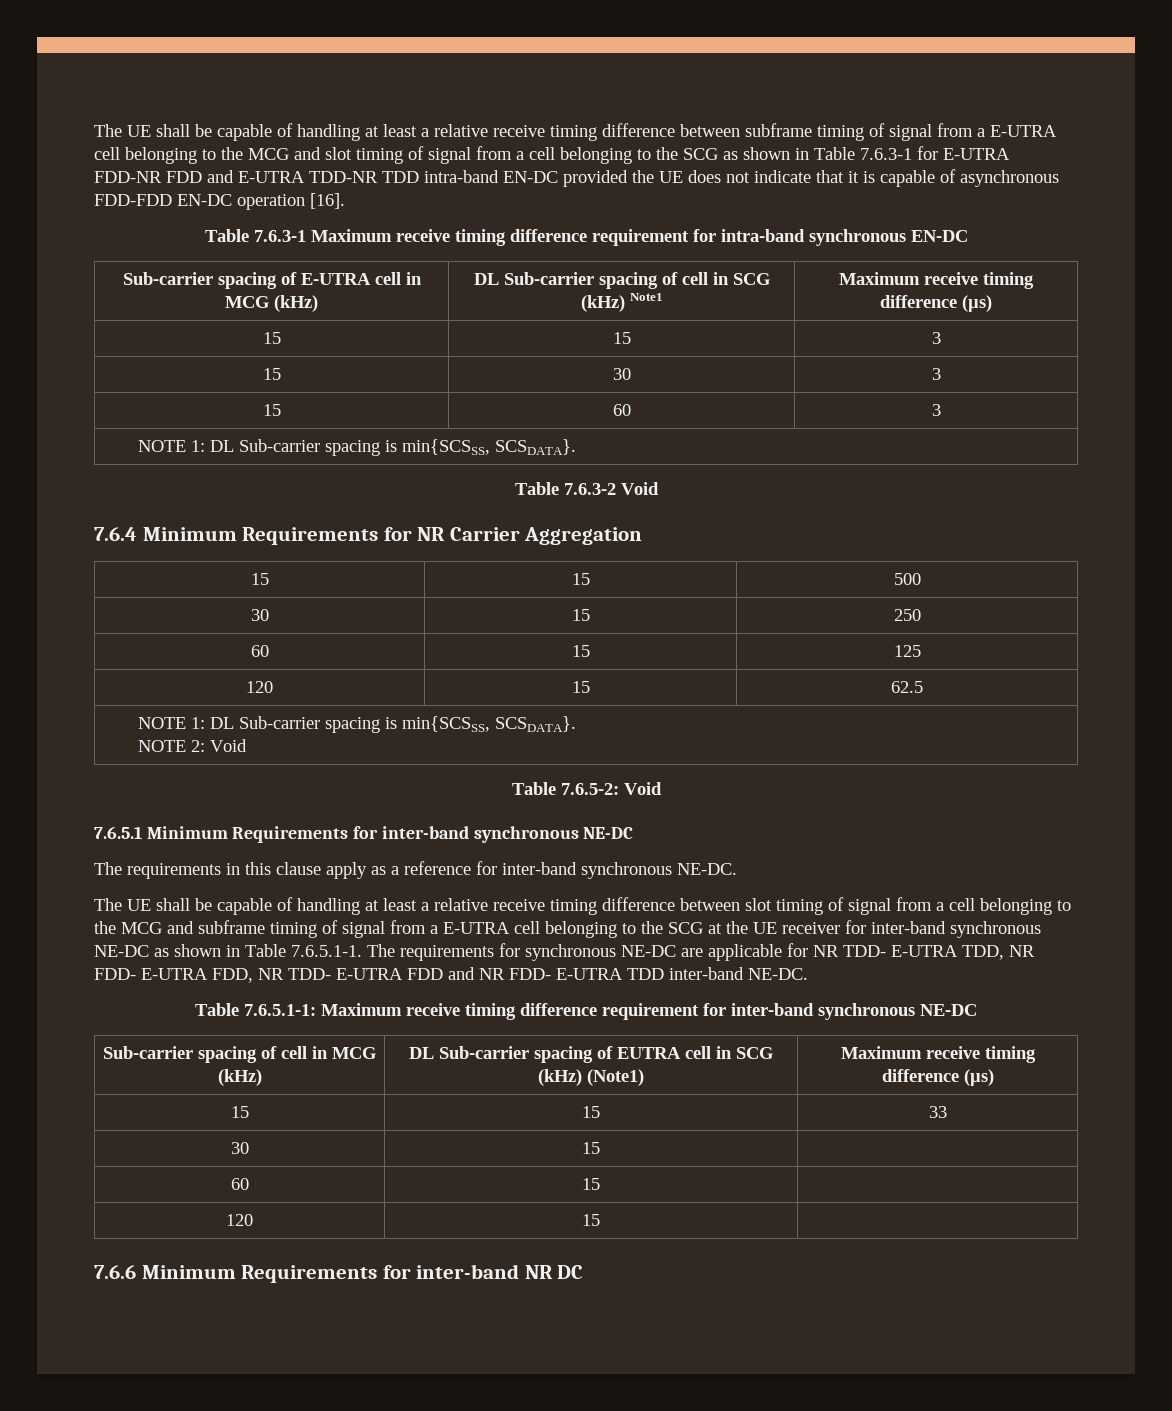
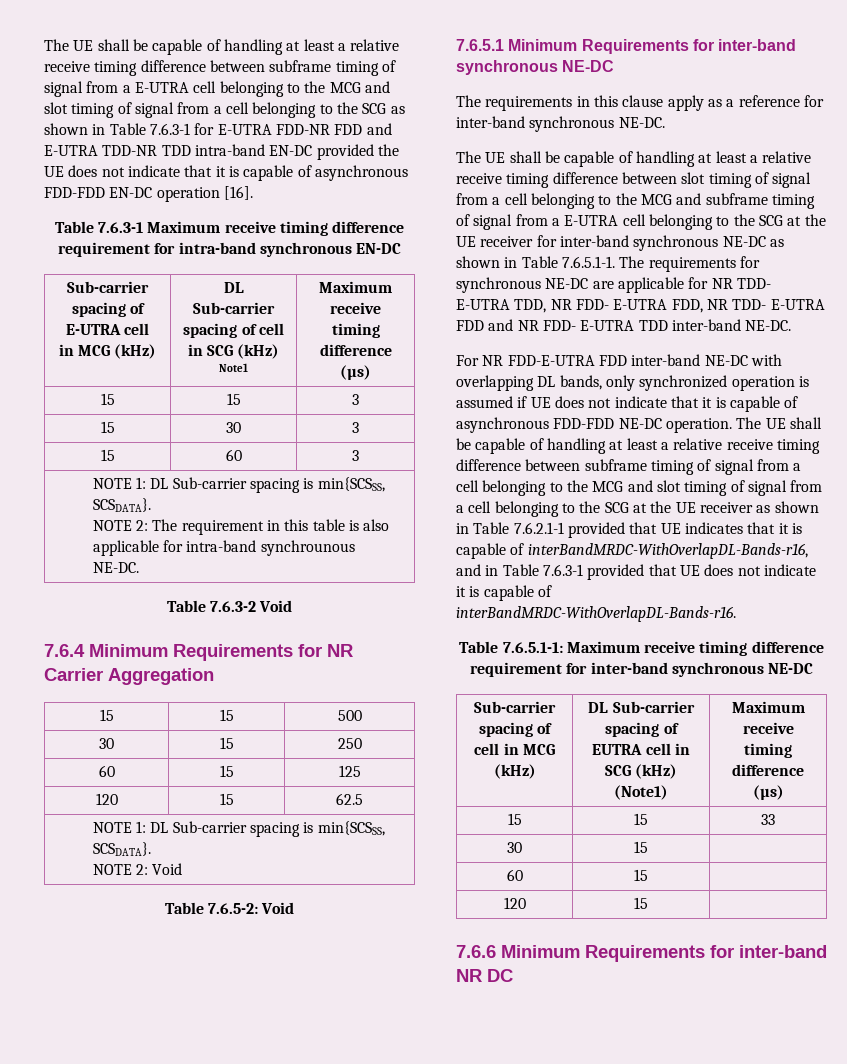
(576, 447) none -> [92,519,390,535] [92,540,355,556] [92,562,139,573] // NOTE 2: The requirement in this table is also applicable for intra-band synchrounous NE-DC.
(808, 974) none -> [456,354,782,366] [456,375,809,391] [456,396,799,412] [456,417,822,433] [456,438,820,454] [456,459,802,475] [456,480,823,496] [456,501,819,517] [456,522,802,538] [456,543,808,559] [456,564,816,580] [456,585,552,601] [456,606,736,622] // For NR FDD-E-UTRA FDD inter-band NE-DC with overlapping DL bands, only synchronized operation is assumed if UE does not indicate that it is capable of asynchronous FDD-FDD NE-DC operation. The UE shall be capable of handling at least a relative receive timing difference between subframe timing of signal from a cell belonging to the MCG and slot timing of signal from a cell belonging to the SCG at the UE receiver as shown in Table 7.6.2.1-1 provided that UE indicates that it is capable of interBandMRDC-WithOverlapDL-Bands-r16, and in Table 7.6.3-1 provided that UE does not indicate it is capable of interBandMRDC-WithOverlapDL-Bands-r16.

